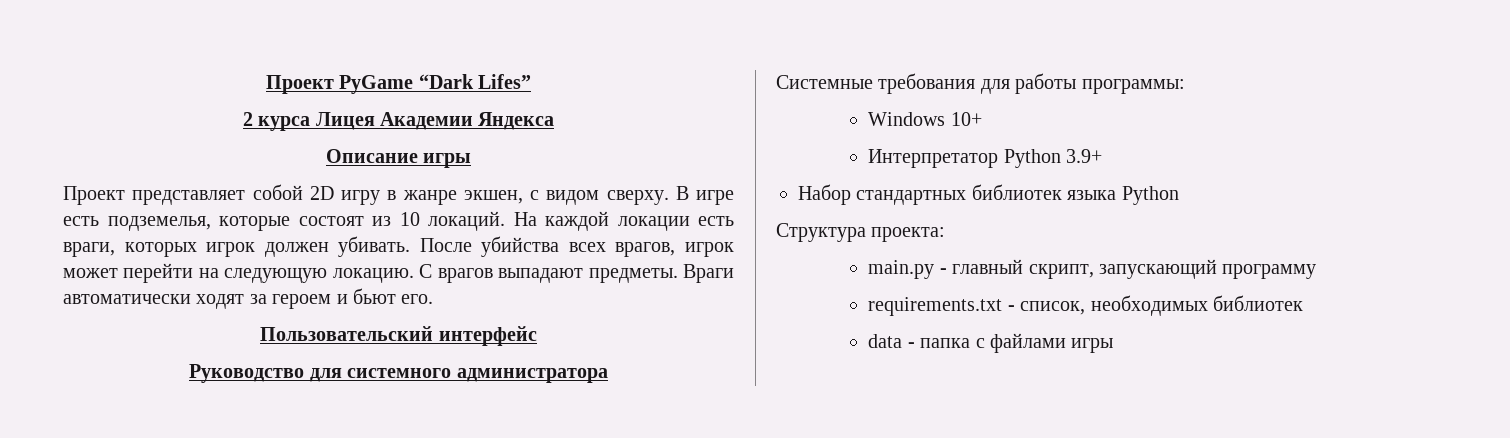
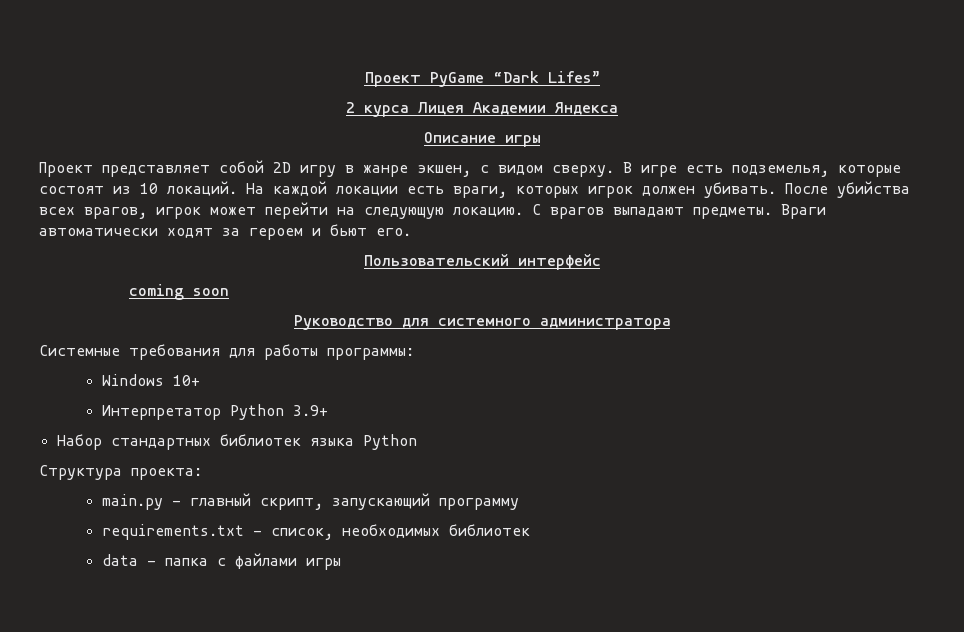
(537, 336) none -> [129,284,230,300] // coming soon

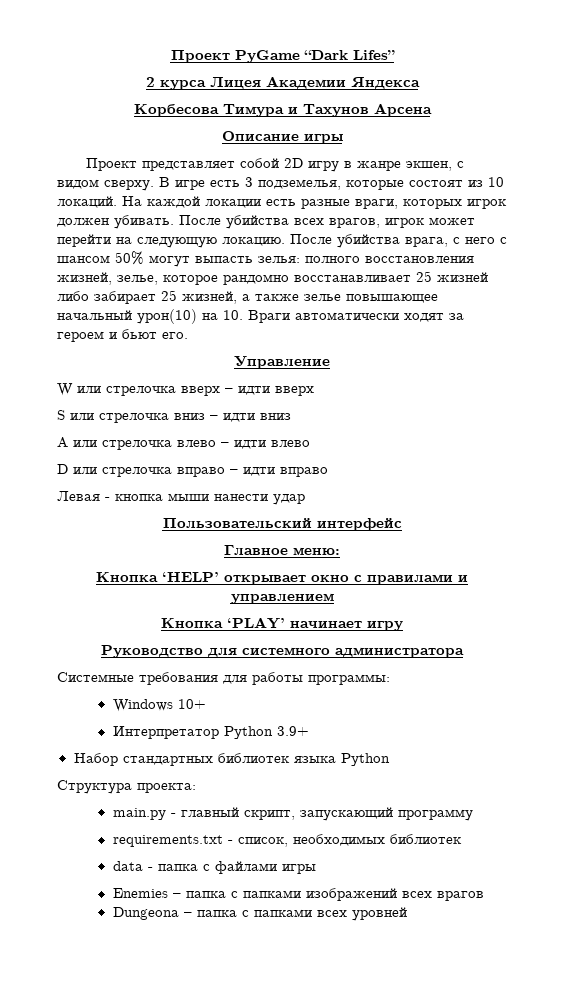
(618, 108) none -> [133,103,432,117] // Корбесова Тимура и Тахунов Арсена
(723, 169) none -> [245,177,253,187] 3
(444, 190) none -> [301,199,350,209] разные
[532,204,772,219] С врагов выпадают предметы. -> [290,234,507,248] [57,251,474,267] [57,271,488,285] [57,290,438,304] [57,309,243,324] После убийства врага, с него с шансом 50% могут выпасть зелья: полного восстановления жизней, зелье, которое рандомно восстанавливает 25 жизней либо забирает 25 жизней, а также зелье повышающее начальный урон(10) на 10.
[363,253,601,270] [129,284,230,300] Пользовательский интерфейс // coming soon -> [234,356,330,369] [57,383,314,396] [57,410,291,423] [57,437,310,450] [57,464,328,477] [57,491,305,505] [162,518,402,531] [224,545,340,556] [96,572,468,585] [230,593,334,604] [161,617,403,631] Управление // W или стрелочка вверх – идти вверх // S или стрелочка вниз – идти вниз // A или стрелочка влево – идти влево // D или стрелочка вправо – идти вправо // Левая - кнопка мыши нанести удар // Пользовательский интерфейс // Главное меню: // Кнопка ‘HELP’ открывает окно с правилами и управлением // Кнопка ‘PLAY’ начинает игру
(341, 564) none -> [112,888,484,901] [112,907,407,921] // Enemies – папка с папками изображений всех врагов // Dungeona – папка с папками всех уровней

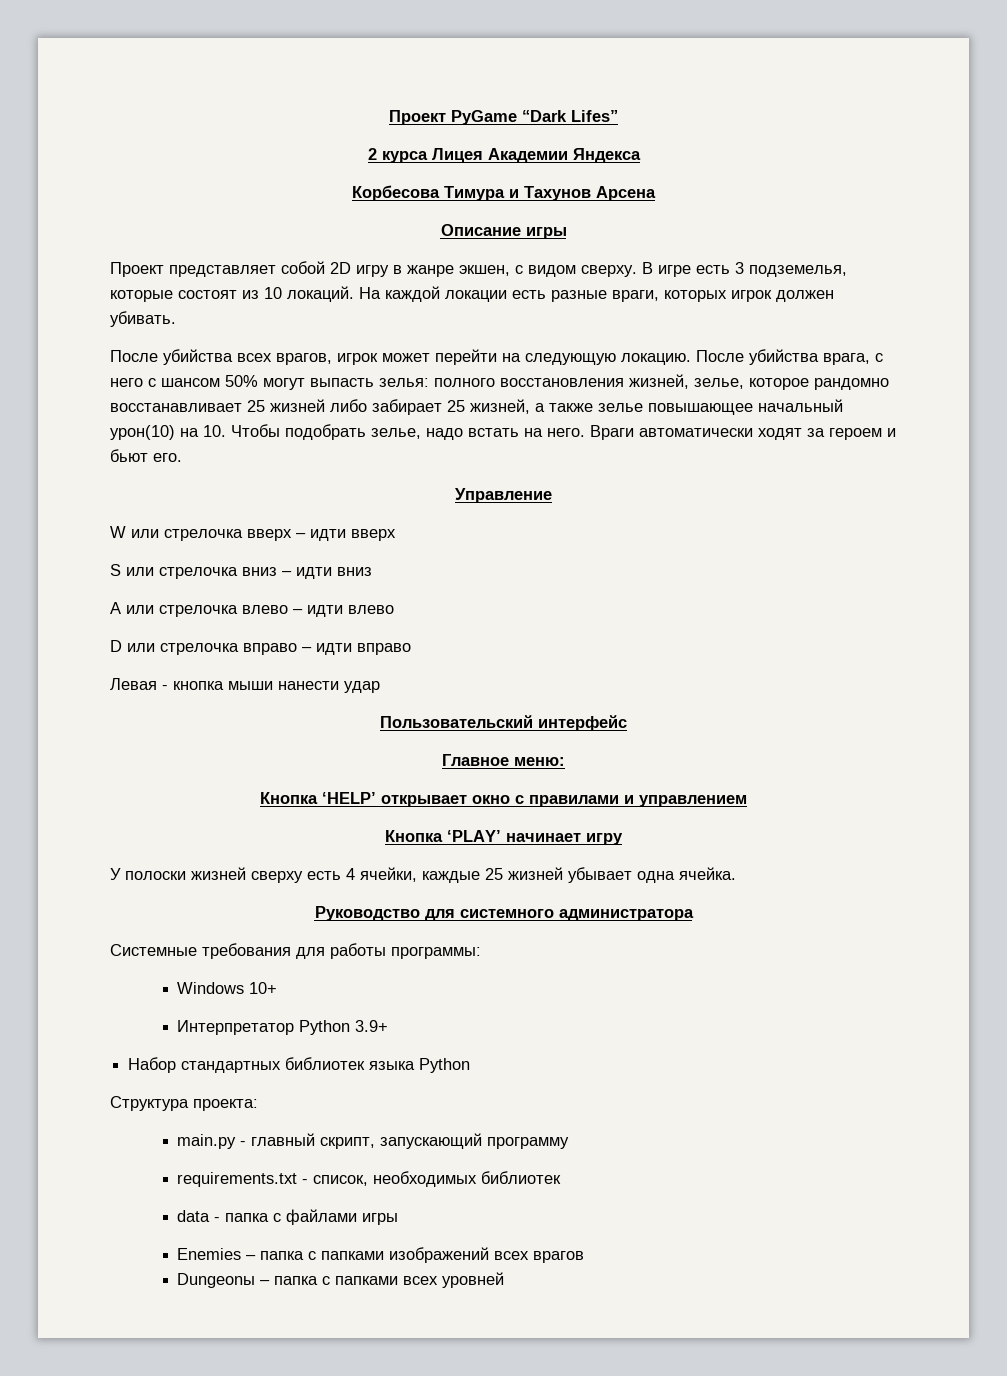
(174, 222) none -> (176, 319) //
(243, 315) none -> [231,424,585,440] Чтобы подобрать зелье, надо встать на него.
(403, 626) none -> [110,867,736,883] // У полоски жизней сверху есть 4 ячейки, каждые 25 жизней убывает одна ячейка.
[112,907,179,920] Dungeona -> [177,1273,256,1288] Dungeonы

